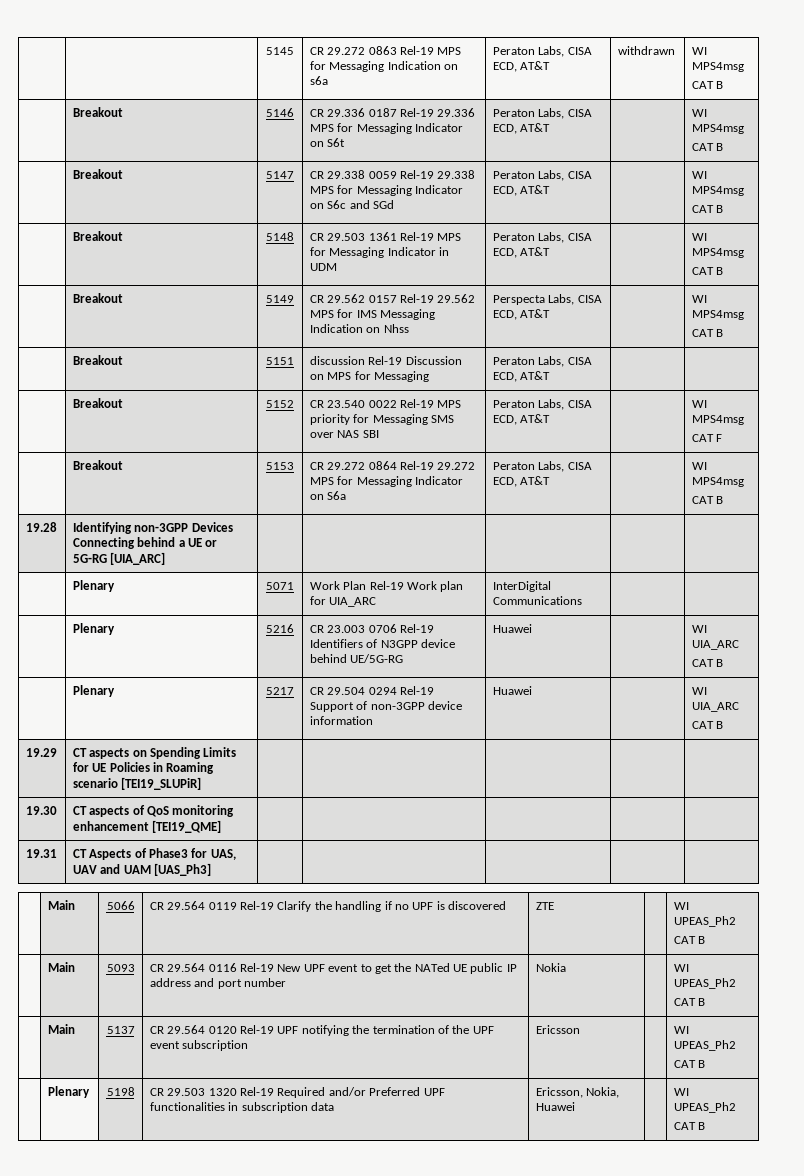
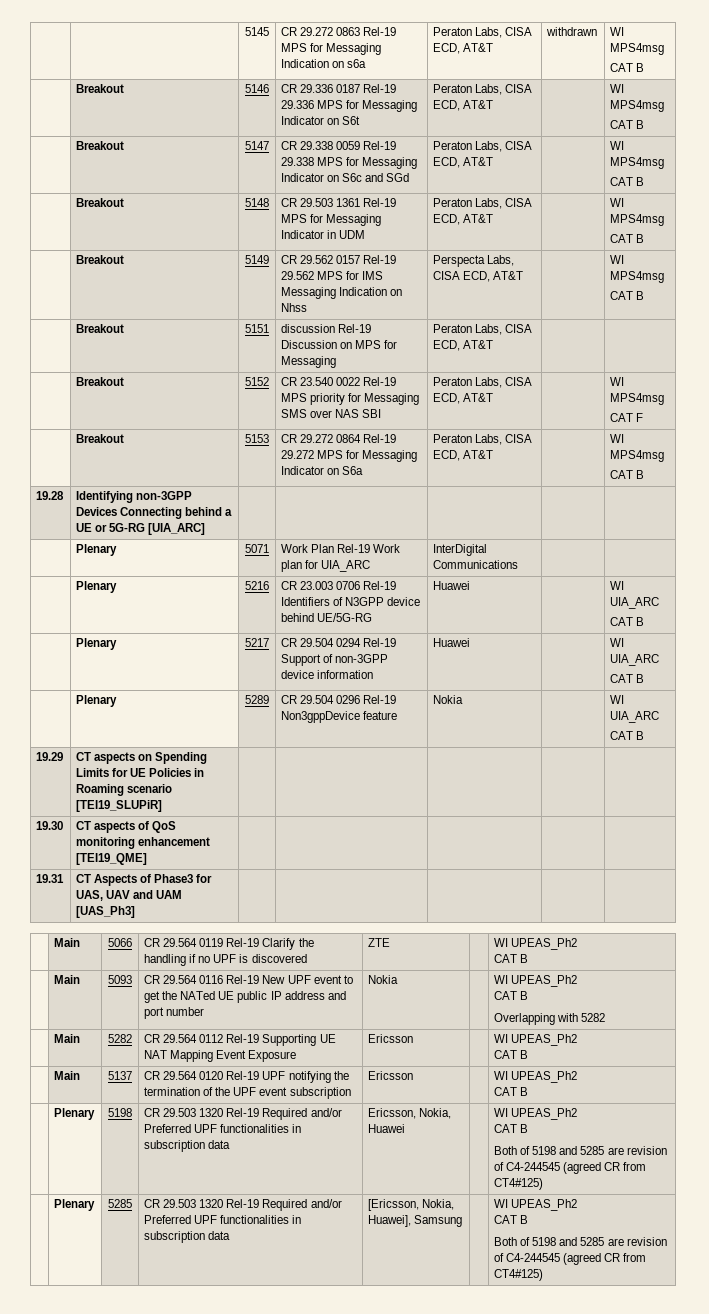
(724, 725) none -> [76,695,118,707] [245,695,269,704] [281,695,397,704] [281,711,398,723] [433,695,464,704] [610,695,625,704] [610,711,660,723] [610,731,645,740] // | Plenary | 5289 | CR 29.504 0296 Rel-19 Non3gppDevice feature | Nokia | | WI UIA_ARC // CAT B
(706, 1002) none -> [494,1013,606,1025] [54,1034,81,1043] [108,1034,132,1043] [144,1034,336,1046] [144,1050,297,1062] [368,1034,414,1043] [494,1034,578,1046] [494,1050,529,1059] // Overlapping with 5282 // | Main | 5282 | CR 29.564 0112 Rel-19 Supporting UE NAT Mapping Event Exposure | Ericsson | | WI UPEAS_Ph2 // CAT B
(706, 1126) none -> [494,1146,667,1155] [494,1162,647,1174] [494,1178,544,1190] [54,1199,96,1211] [108,1199,132,1208] [144,1199,342,1211] [144,1215,302,1224] [144,1231,231,1243] [368,1199,455,1211] [368,1215,463,1227] [494,1199,578,1211] [494,1215,529,1224] [494,1237,667,1246] [494,1253,647,1265] [494,1269,544,1281] // Both of 5198 and 5285 are revision of C4-244545 (agreed CR from CT4#125) // | Plenary | 5285 | CR 29.503 1320 Rel-19 Required and/or Preferred UPF functionalities in subscription data | [Ericsson, Nokia, Huawei], Samsung | | WI UPEAS_Ph2 // CAT B // Both of 5198 and 5285 are revision of C4-244545 (agreed CR from CT4#125)

